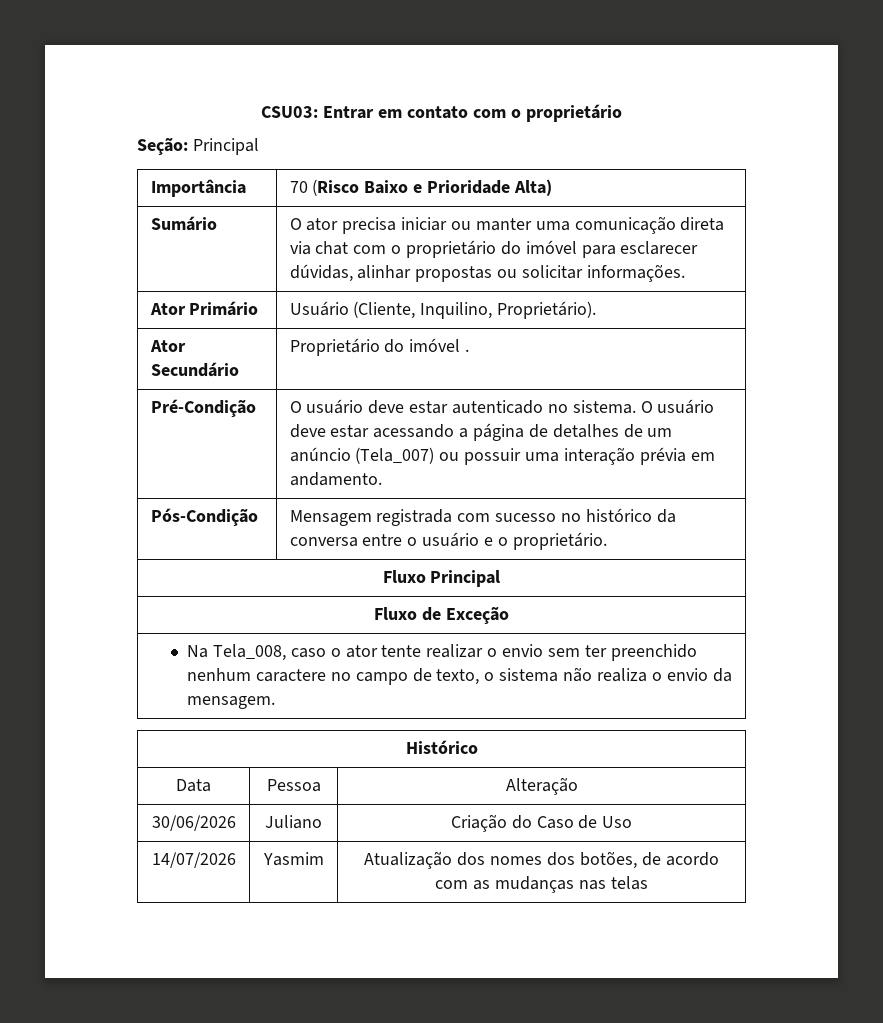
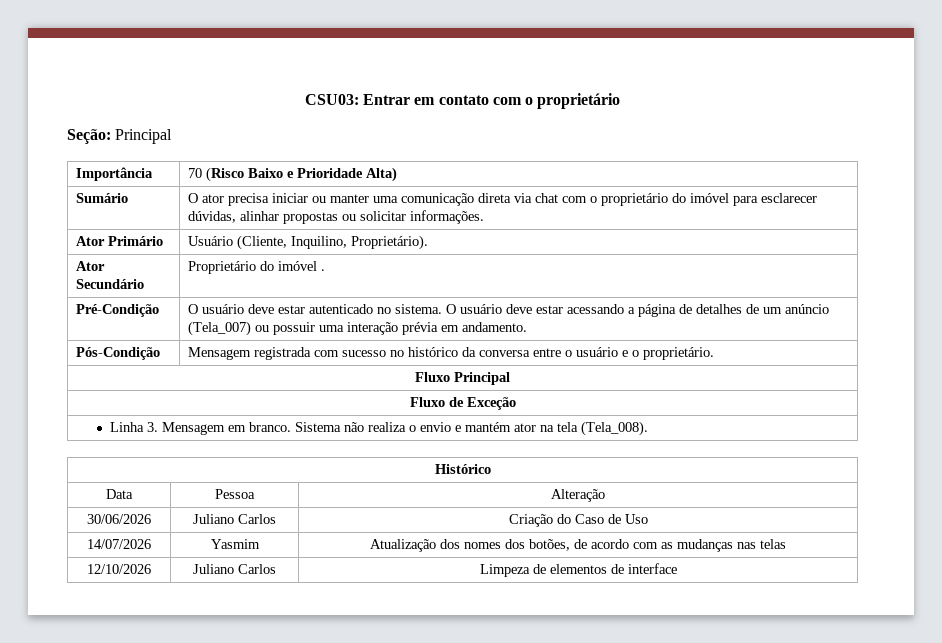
[187,644,697,661] [187,667,732,685] [187,696,276,709] Na Tela_008, caso o ator tente realizar o envio sem ter preenchido nenhum caractere no campo de texto, o sistema não realiza o envio da mensagem. -> [110,421,649,436] Linha 3. Mensagem em branco. Sistema não realiza o envio e mantém ator na tela (Tela_008).
(322, 822) none -> [238,514,276,524] Carlos
(648, 883) none -> [87,564,151,574] [193,564,276,574] [479,563,677,577] // 12/10/2026 | Juliano Carlos | Limpeza de elementos de interface

